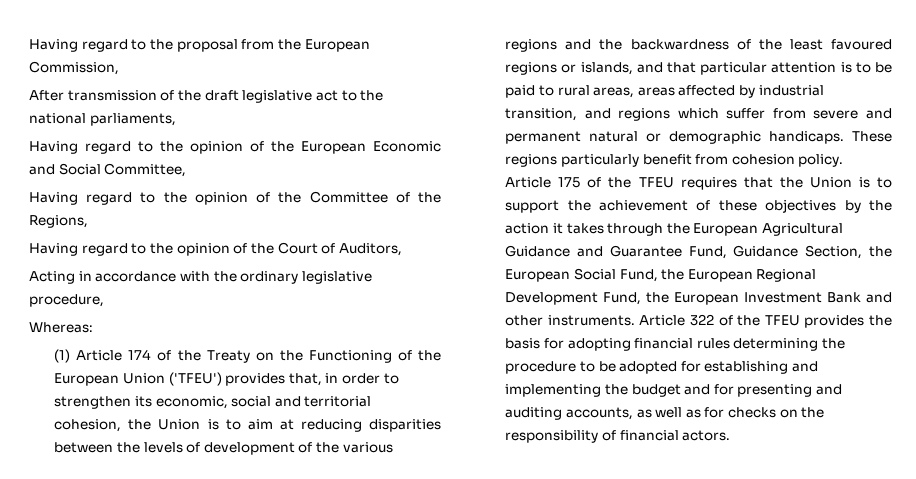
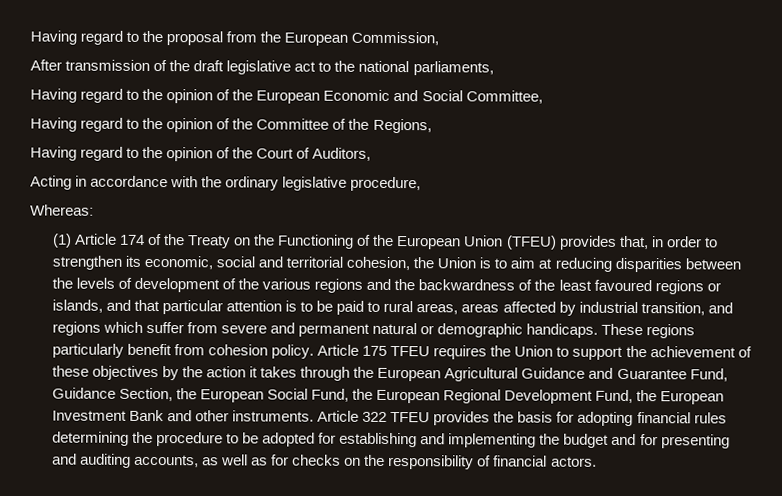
[168,372,222,386] ('TFEU') -> [505,235,557,250] (TFEU)
[587,177,632,188] of the -> (388, 350) none
[743,177,870,188] that the Union is -> [490,345,554,357] the Union
[718,315,761,326] of the -> (388, 416) none

